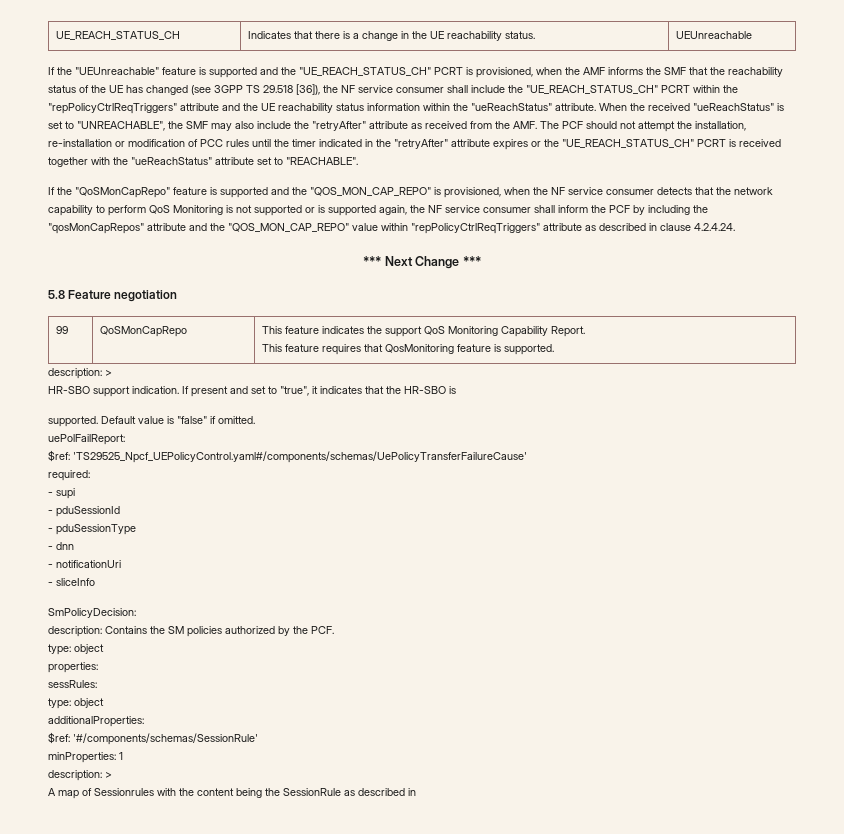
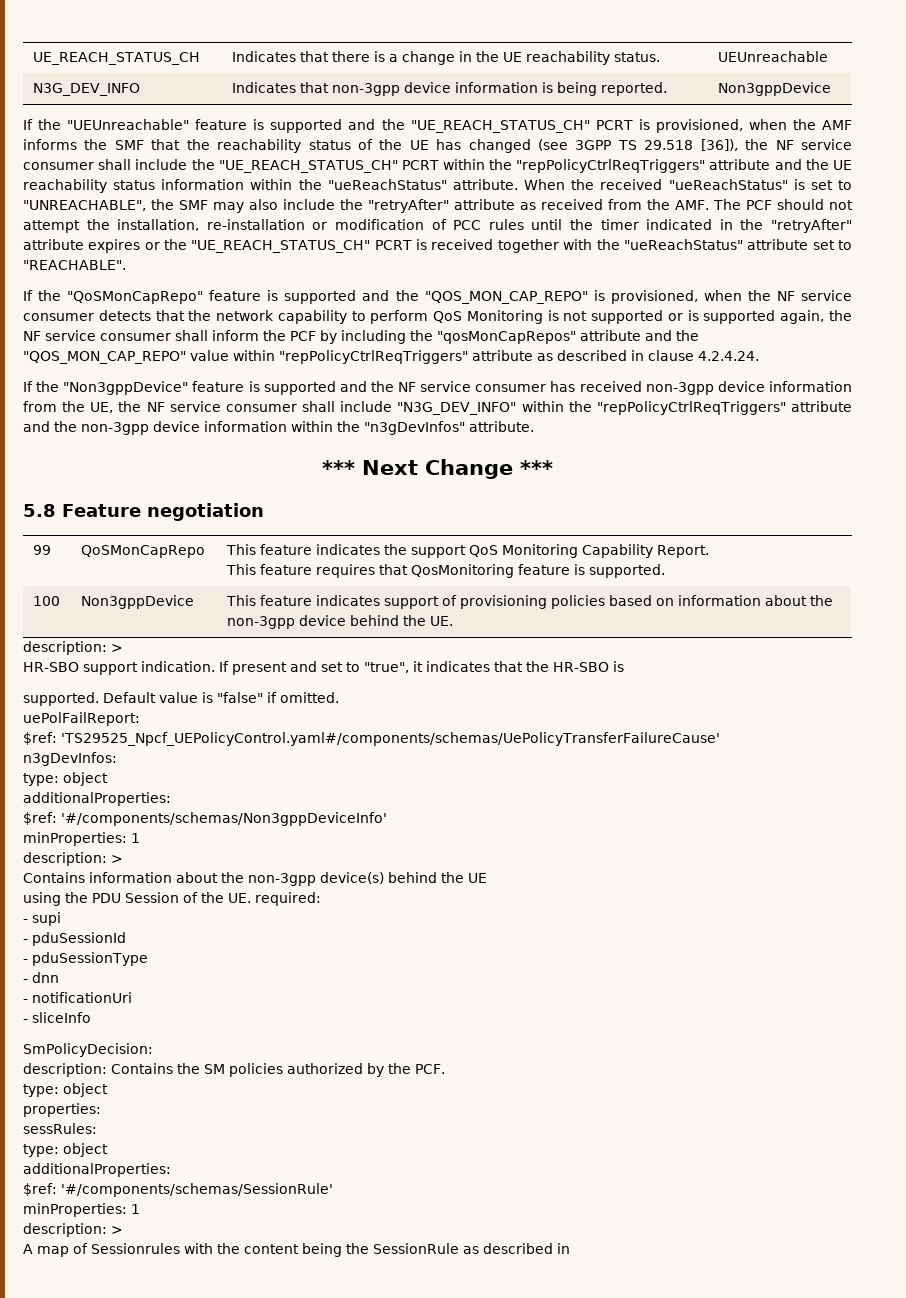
(752, 35) none -> [33,83,141,96] [232,82,668,96] [718,82,832,96] // N3G_DEV_INFO | Indicates that non-3gpp device information is being reported. | Non3gppDevice
(735, 227) none -> [23,381,852,395] [23,401,853,415] [23,421,534,435] // If the "Non3gppDevice" feature is supported and the NF service consumer has received non-3gpp device information from the UE, the NF service consumer shall include "N3G_DEV_INFO" within the "repPolicyCtrlReqTriggers" attribute and the non-3gpp device information within the "n3gDevInfos" attribute.
(554, 349) none -> [33,596,61,606] [81,595,195,609] [226,595,834,609] [227,615,454,629] // 100 | Non3gppDevice | This feature indicates support of provisioning policies based on information about the non-3gpp device behind the UE.
(527, 457) none -> [23,752,117,766] [23,772,108,786] [23,792,171,806] [23,812,387,826] [23,832,140,846] [23,852,123,866] [23,872,487,886] [23,892,251,906] n3gDevInfos: // type: object // additionalProperties: // $ref: '#/components/schemas/Non3gppDeviceInfo' // minProperties: 1 // description: > // Contains information about the non-3gpp device(s) behind the UE // using the PDU Session of the UE.

